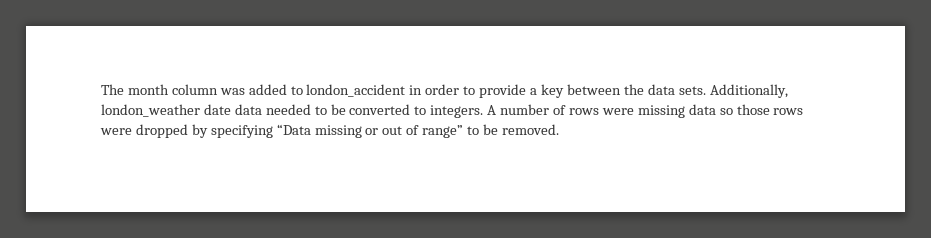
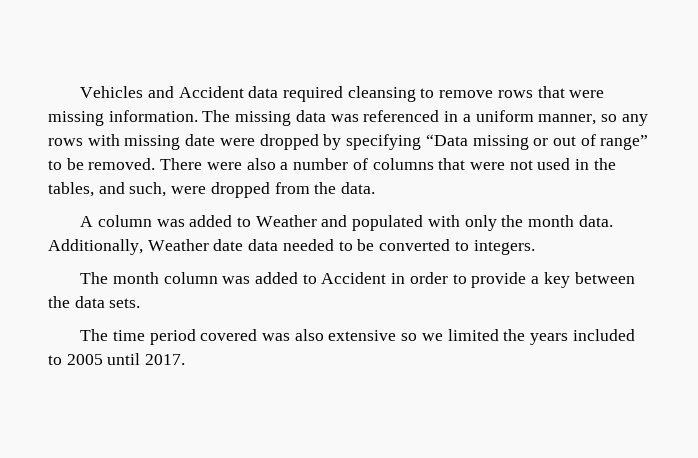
[101,84,788,98] [101,104,804,118] The month column was added to london_accident in order to provide a key between the data sets. Additionally, london_weather date data needed to be converted to integers. A number of rows were missing data so those rows -> [80,86,605,102] [48,110,648,126] [48,134,216,150] Vehicles and Accident data required cleansing to remove rows that were missing information. The missing data was referenced in a uniform manner, so any rows with missing date
(559, 129) none -> [160,158,616,170] [48,182,376,198] [80,215,613,231] [48,239,535,255] [80,272,635,288] [48,296,141,308] [80,329,635,345] [48,353,186,365] There were also a number of columns that were not used in the tables, and such, were dropped from the data. // A column was added to Weather and populated with only the month data. Additionally, Weather date data needed to be converted to integers. // The month column was added to Accident in order to provide a key between the data sets. // The time period covered was also extensive so we limited the years included to 2005 until 2017.

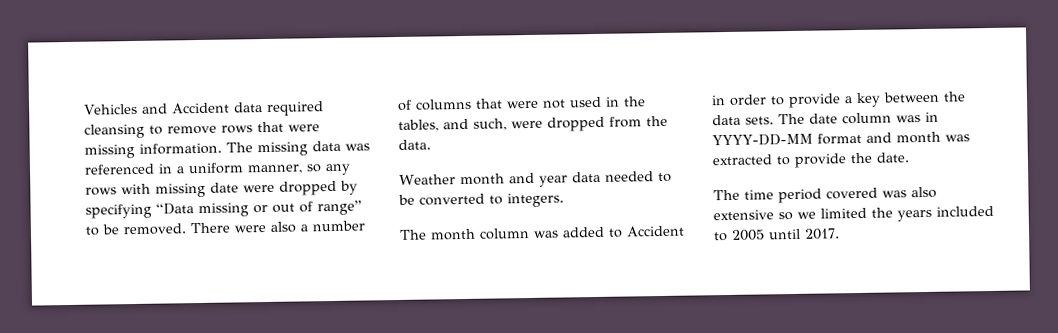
[80,215,613,231] [48,239,244,255] A column was added to Weather and populated with only the month data. Additionally, Weather date -> [399,172,568,187] Weather month and year
(141, 303) none -> [778,111,939,125] [712,131,970,147] [712,152,909,168] The date column was in YYYY-DD-MM format and month was extracted to provide the date.

